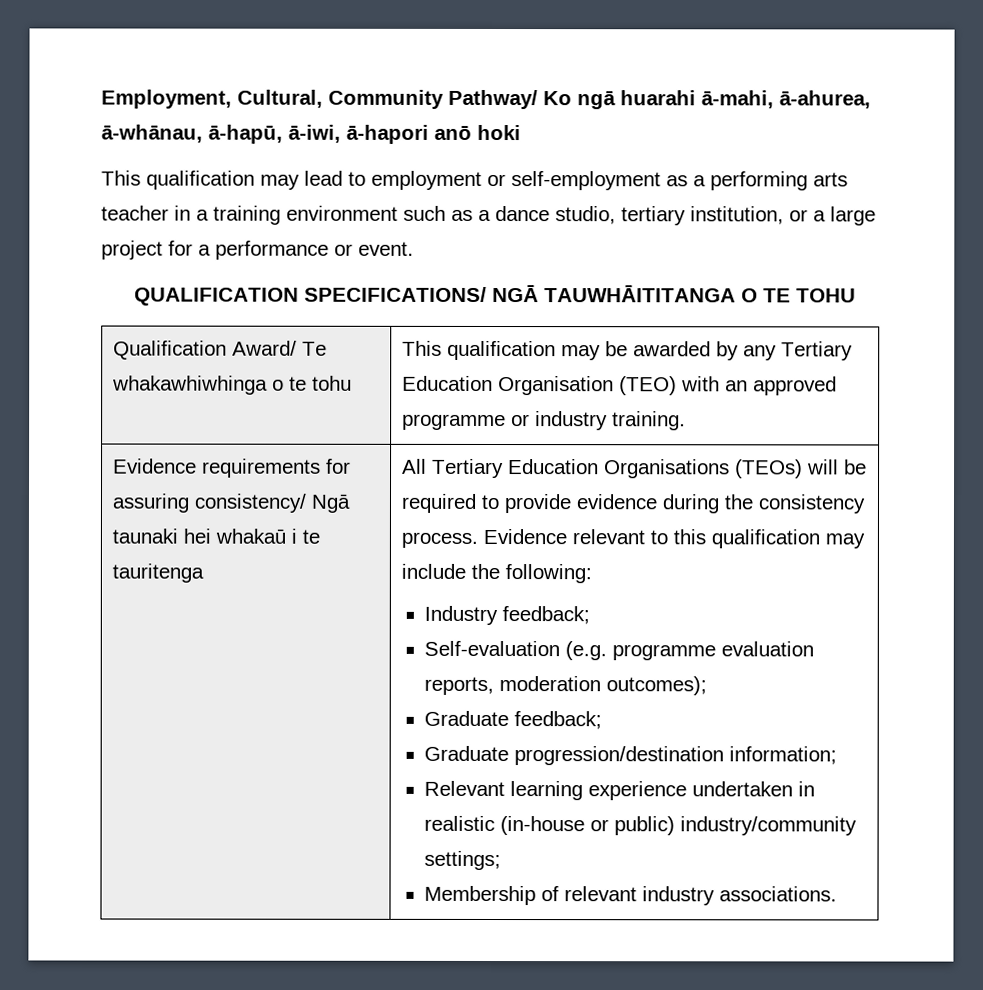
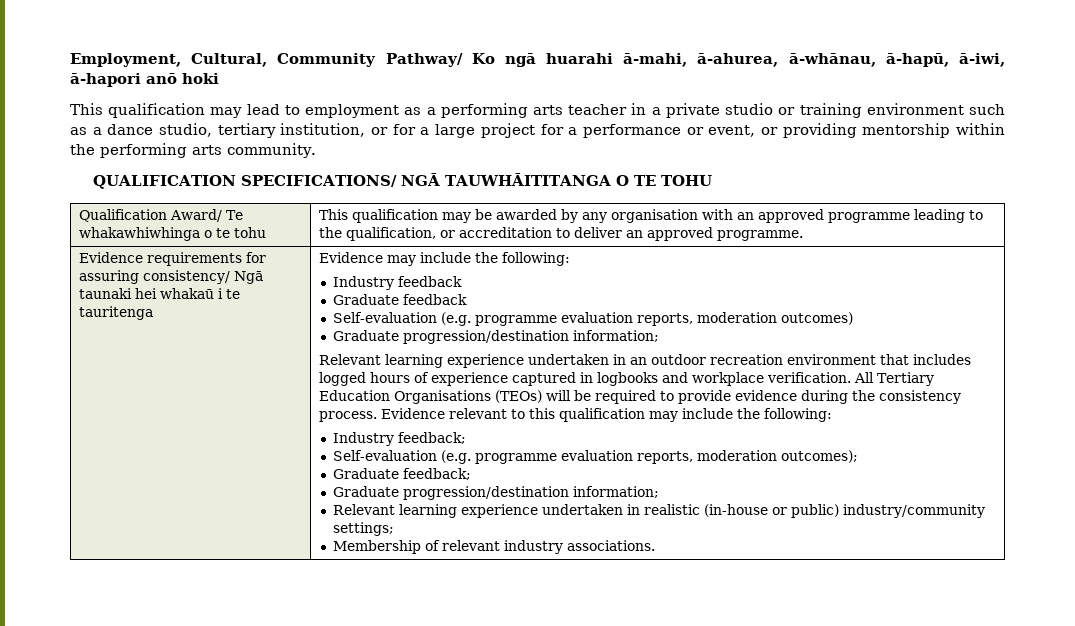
[487,171,661,191] or self-employment -> (400, 111) none
(209, 215) none -> [665,103,796,118] private studio or
(808, 215) none -> [392,124,416,135] for
[358,241,414,256] event. -> [708,123,1006,138] [70,143,316,158] event, or providing mentorship within the performing arts community.
[781,341,854,361] [402,375,838,396] [402,411,687,431] Tertiary Education Organisation (TEO) with an approved programme or industry training. -> [610,209,983,223] [318,227,803,241] organisation with an approved programme leading to the qualification, or accreditation to deliver an approved programme.
(205, 573) none -> [318,252,570,266] [333,276,463,290] [333,294,468,305] [333,312,854,326] [333,330,660,344] [318,354,971,368] [318,372,851,386] Evidence may include the following: // Industry feedback // Graduate feedback // Self-evaluation (e.g. programme evaluation reports, moderation outcomes) // Graduate progression/destination information; // Relevant learning experience undertaken in an outdoor recreation environment that includes logged hours of experience captured in logbooks and workplace verification.

